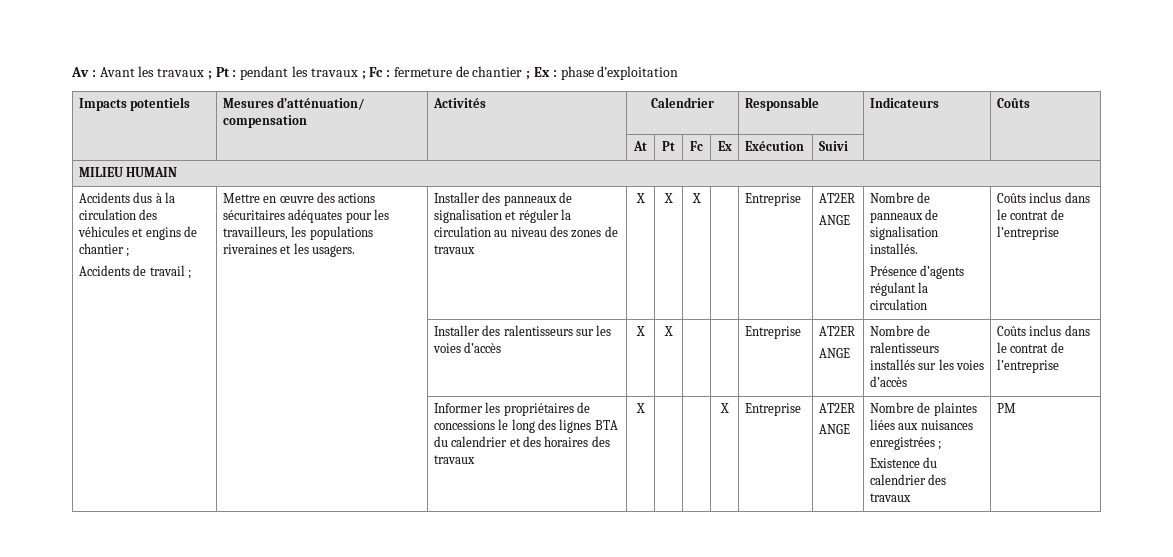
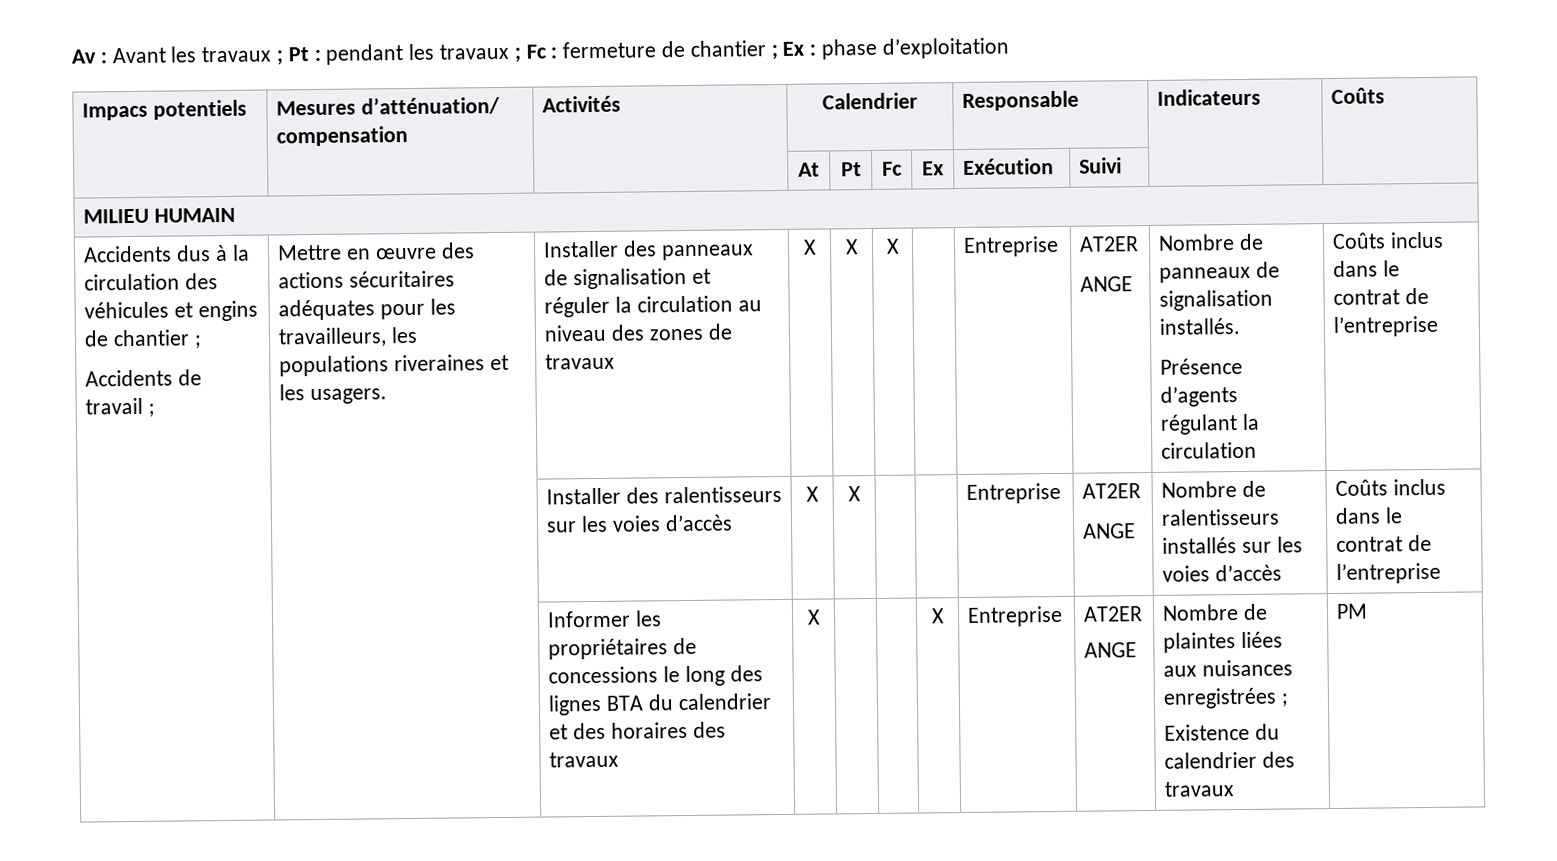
[78,98,127,111] Impacts -> [82,102,149,121] Impacs

